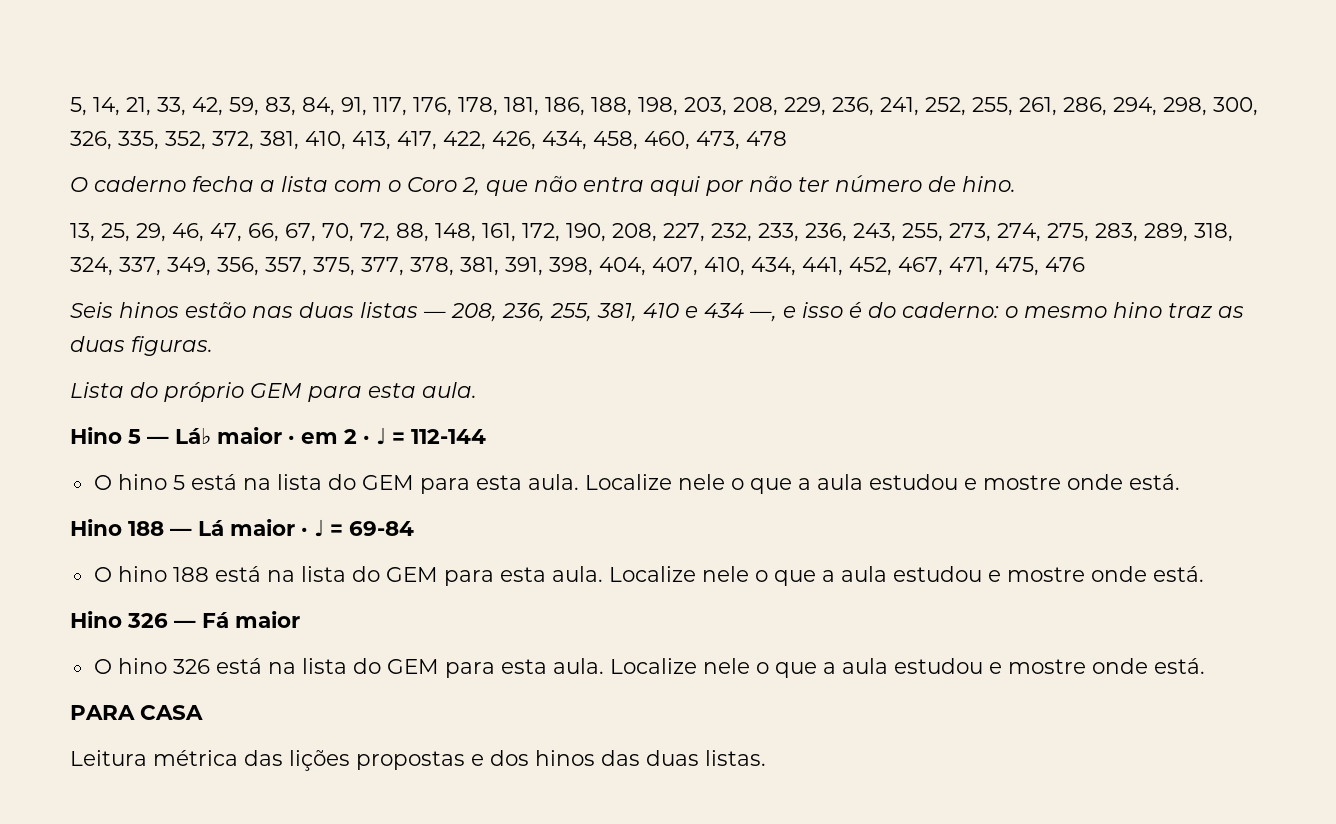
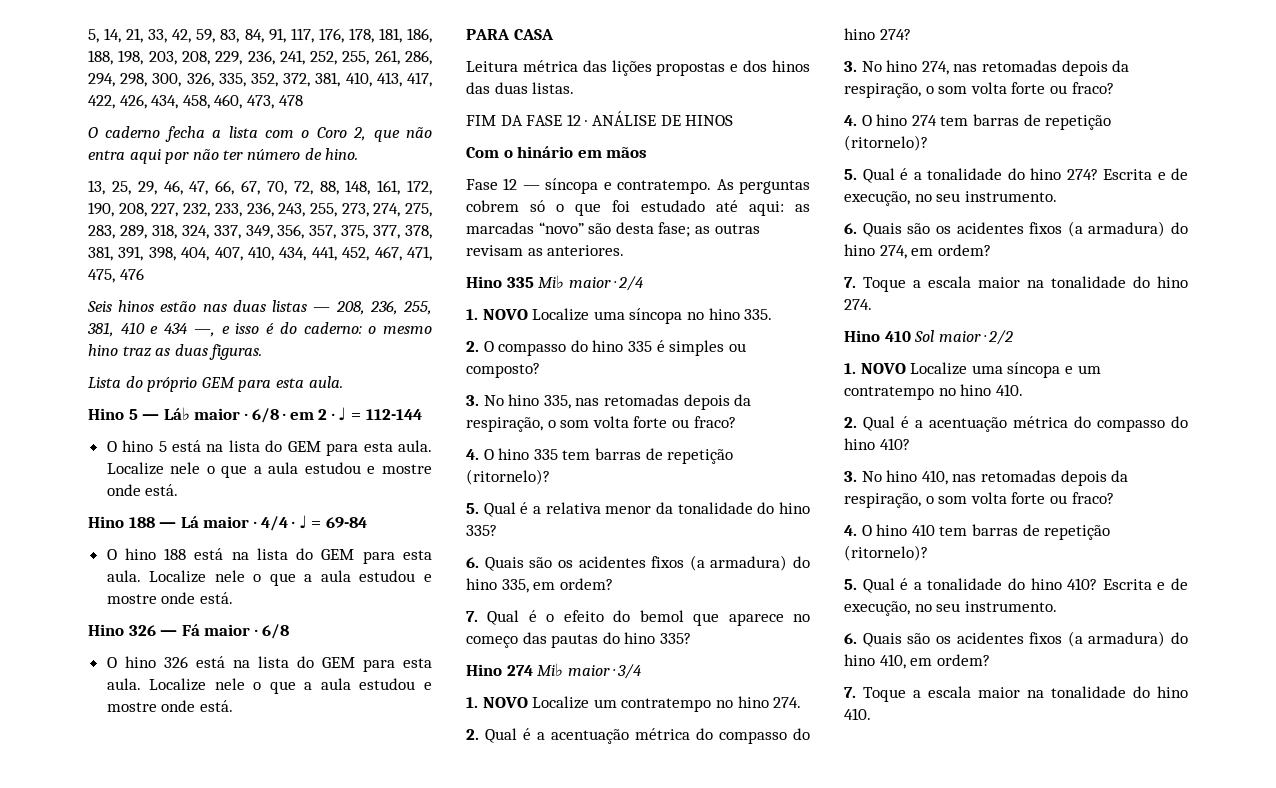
(295, 439) none -> [251,408,287,423] 6/8 ·
(308, 531) none -> [260,516,296,531] 4/4 ·
(300, 619) none -> [254,624,289,639] · 6/8
(766, 758) none -> [466,111,734,126] [466,146,648,158] [466,178,810,194] [466,200,810,216] [466,222,760,237] [466,245,625,256] [466,275,644,291] [466,308,773,324] [466,340,746,356] [466,363,540,378] [466,394,752,410] [466,416,736,432] [466,448,734,464] [466,469,550,485] [466,502,810,517] [466,525,497,536] [466,555,810,571] [466,578,613,593] [466,610,810,626] [466,632,691,648] [466,663,642,679] [466,696,802,712] [466,728,810,744] [844,28,911,40] [844,60,1130,76] [844,82,1114,98] [844,114,1112,130] [844,135,928,151] [844,168,1188,183] [844,191,1057,206] [844,221,1188,237] [844,244,991,259] [844,276,1188,292] [844,299,872,310] [844,330,1013,345] [844,362,1101,378] [844,384,1023,400] [844,416,1188,432] [844,438,910,450] [844,470,1129,486] [844,492,1114,508] [844,524,1111,540] [844,545,928,561] [844,578,1188,593] [844,601,1057,616] [844,631,1188,647] [844,654,990,669] [844,686,1188,702] [844,708,871,720] // FIM DA FASE 12 · ANÁLISE DE HINOS // Com o hinário em mãos // Fase 12 — síncopa e contratempo. As perguntas cobrem só o que foi estudado até aqui: as marcadas “novo” são desta fase; as outras revisam as anteriores. // Hino 335 Mi♭ maior · 2/4 // 1. NOVO Localize uma síncopa no hino 335. // 2. O compasso do hino 335 é simples ou composto? // 3. No hino 335, nas retomadas depois da respiração, o som volta forte ou fraco? // 4. O hino 335 tem barras de repetição (ritornelo)? // 5. Qual é a relativa menor da tonalidade do hino 335? // 6. Quais são os acidentes fixos (a armadura) do hino 335, em ordem? // 7. Qual é o efeito do bemol que aparece no começo das pautas do hino 335? // Hino 274 Mi♭ maior · 3/4 // 1. NOVO Localize um contratempo no hino 274. // 2. Qual é a acentuação métrica do compasso do hino 274? // 3. No hino 274, nas retomadas depois da respiração, o som volta forte ou fraco? // 4. O hino 274 tem barras de repetição (ritornelo)? // 5. Qual é a tonalidade do hino 274? Escrita e de execução, no seu instrumento. // 6. Quais são os acidentes fixos (a armadura) do hino 274, em ordem? // 7. Toque a escala maior na tonalidade do hino 274. // Hino 410 Sol maior · 2/2 // 1. NOVO Localize uma síncopa e um contratempo no hino 410. // 2. Qual é a acentuação métrica do compasso do hino 410? // 3. No hino 410, nas retomadas depois da respiração, o som volta forte ou fraco? // 4. O hino 410 tem barras de repetição (ritornelo)? // 5. Qual é a tonalidade do hino 410? Escrita e de execução, no seu instrumento. // 6. Quais são os acidentes fixos (a armadura) do hino 410, em ordem? // 7. Toque a escala maior na tonalidade do hino 410.

